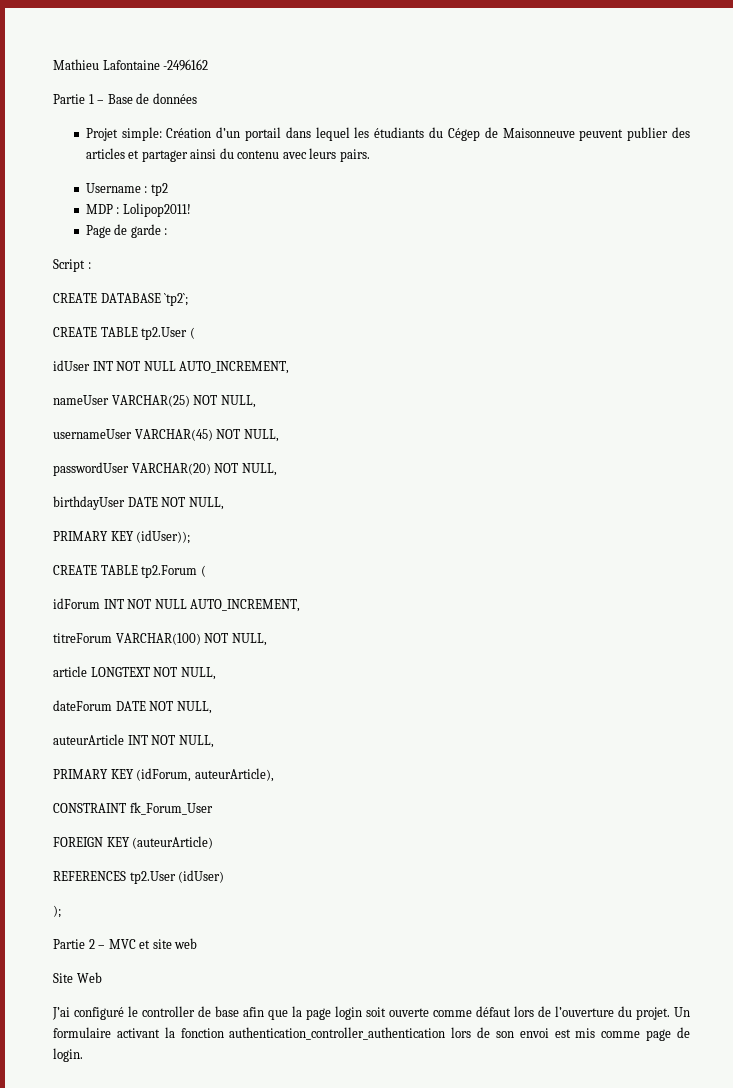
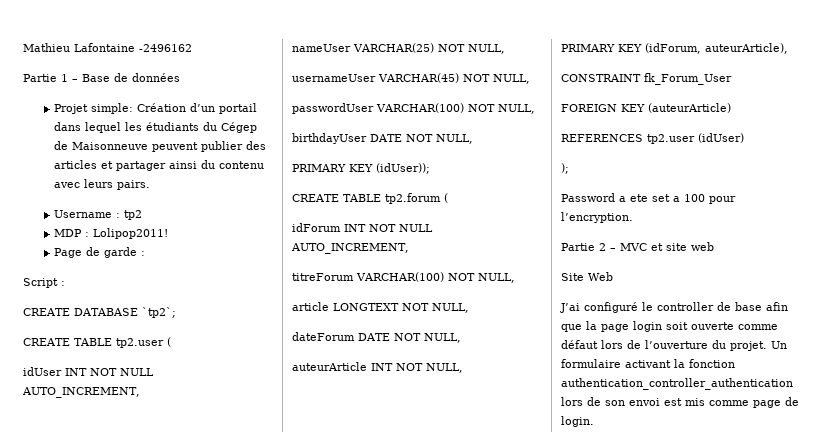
[141,327,188,340] tp2.User -> [116,338,164,348] tp2.user
[131,463,211,475] VARCHAR(20) -> [376,103,464,113] VARCHAR(100)
[141,565,198,578] tp2.Forum -> [385,193,441,204] tp2.forum
[129,871,176,884] tp2.User -> [647,134,695,144] tp2.user
(61, 911) none -> [561,193,736,204] [561,212,633,223] // Password a ete set a 100 pour l’encryption.

